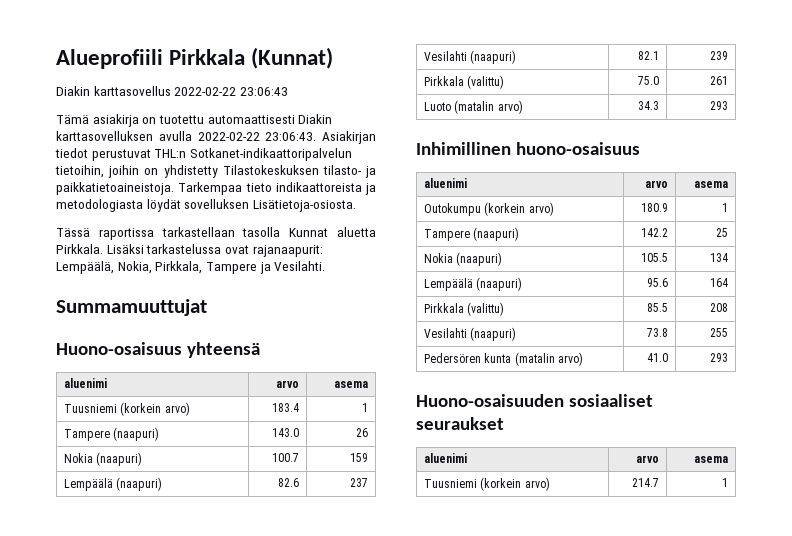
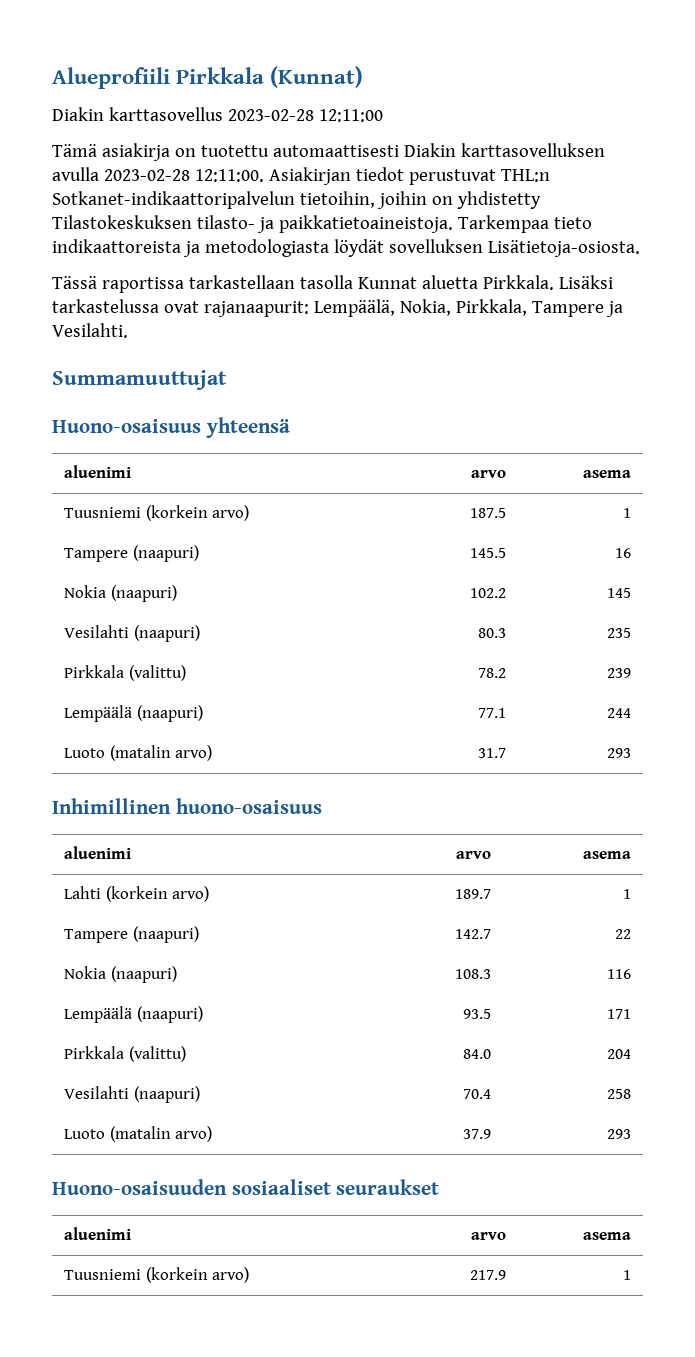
[174,87,288,96] 2022-02-22 23:06:43 -> [227,109,383,122] 2023-02-28 12:11:00
[197,132,317,141] 2022-02-22 23:06:43. -> [103,169,264,182] 2023-02-28 12:11:00.
[271,403,299,412] [361,403,368,412] [64,427,160,441] [271,428,299,437] [355,428,368,437] [64,452,143,466] [271,453,299,462] [349,453,368,462] [64,477,163,491] [277,478,299,487] [349,478,368,487] [424,50,517,64] [637,51,659,60] [709,51,728,60] [424,75,505,89] [637,76,659,85] [709,76,728,85] [424,100,523,114] [637,101,659,110] 183.4 | 1 // Tampere (naapuri) | 143.0 | 26 // Nokia (naapuri) | 100.7 | 159 // Lempäälä (naapuri) | 82.6 | 237 // Vesilahti (naapuri) | 82.1 | 239 // Pirkkala (valittu) | 75.0 | 261 // Luoto (matalin arvo) | 34.3 -> [469,508,506,518] [622,508,631,518] [64,545,199,562] [469,548,506,558] [614,548,631,558] [64,585,177,602] [469,588,506,598] [606,588,631,598] [64,625,200,642] [477,628,506,638] [606,628,631,638] [64,665,186,681] [477,668,506,678] [606,668,631,678] [64,705,203,722] [477,708,506,718] [606,708,631,718] [64,745,212,761] [477,748,506,758] 187.5 | 1 // Tampere (naapuri) | 145.5 | 16 // Nokia (naapuri) | 102.2 | 145 // Vesilahti (naapuri) | 80.3 | 235 // Pirkkala (valittu) | 78.2 | 239 // Lempäälä (naapuri) | 77.1 | 244 // Luoto (matalin arvo) | 31.7
[424,202,554,216] [640,203,668,212] [721,203,728,212] [424,227,520,241] [640,228,668,237] [715,228,728,237] [424,252,503,266] [640,253,668,262] [709,253,728,262] [424,277,523,291] [646,278,668,287] [709,278,728,287] [424,302,505,316] [646,303,668,312] [709,303,728,312] [424,327,517,341] [646,328,668,337] [709,328,728,337] [424,352,583,366] [646,353,668,362] Outokumpu (korkein arvo) | 180.9 | 1 // Tampere (naapuri) | 142.2 | 25 // Nokia (naapuri) | 105.5 | 134 // Lempäälä (naapuri) | 95.6 | 164 // Pirkkala (valittu) | 85.5 | 208 // Vesilahti (naapuri) | 73.8 | 255 // Pedersören kunta (matalin arvo) | 41.0 -> [64,886,209,902] [454,889,491,899] [622,889,631,899] [64,926,199,943] [454,929,491,939] [614,929,631,939] [64,966,177,983] [454,969,491,979] [606,969,631,979] [64,1006,203,1023] [462,1009,491,1019] [606,1009,631,1019] [64,1046,186,1062] [462,1049,491,1059] [606,1049,631,1059] [64,1086,200,1103] [462,1089,491,1099] [606,1089,631,1099] [64,1126,212,1142] [462,1129,491,1139] Lahti (korkein arvo) | 189.7 | 1 // Tampere (naapuri) | 142.7 | 22 // Nokia (naapuri) | 108.3 | 116 // Lempäälä (naapuri) | 93.5 | 171 // Pirkkala (valittu) | 84.0 | 204 // Vesilahti (naapuri) | 70.4 | 258 // Luoto (matalin arvo) | 37.9
[631,478,659,487] 214.7 -> [469,1270,506,1280] 217.9

